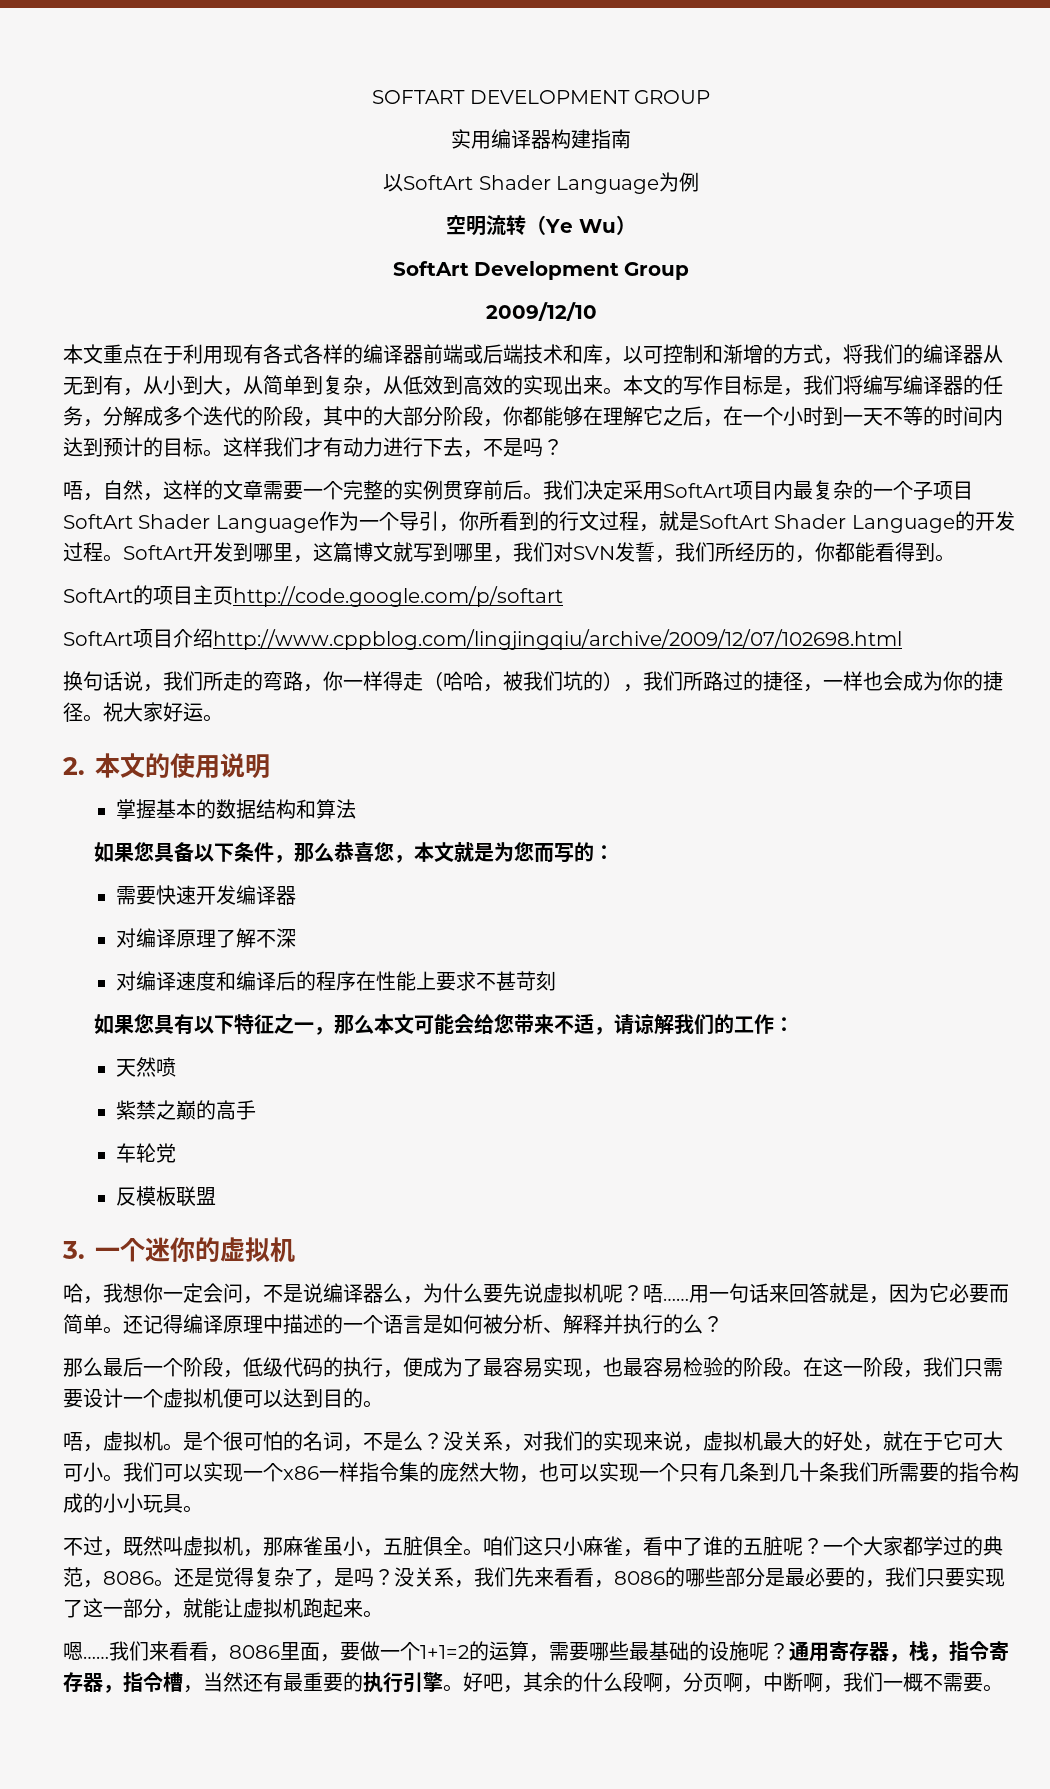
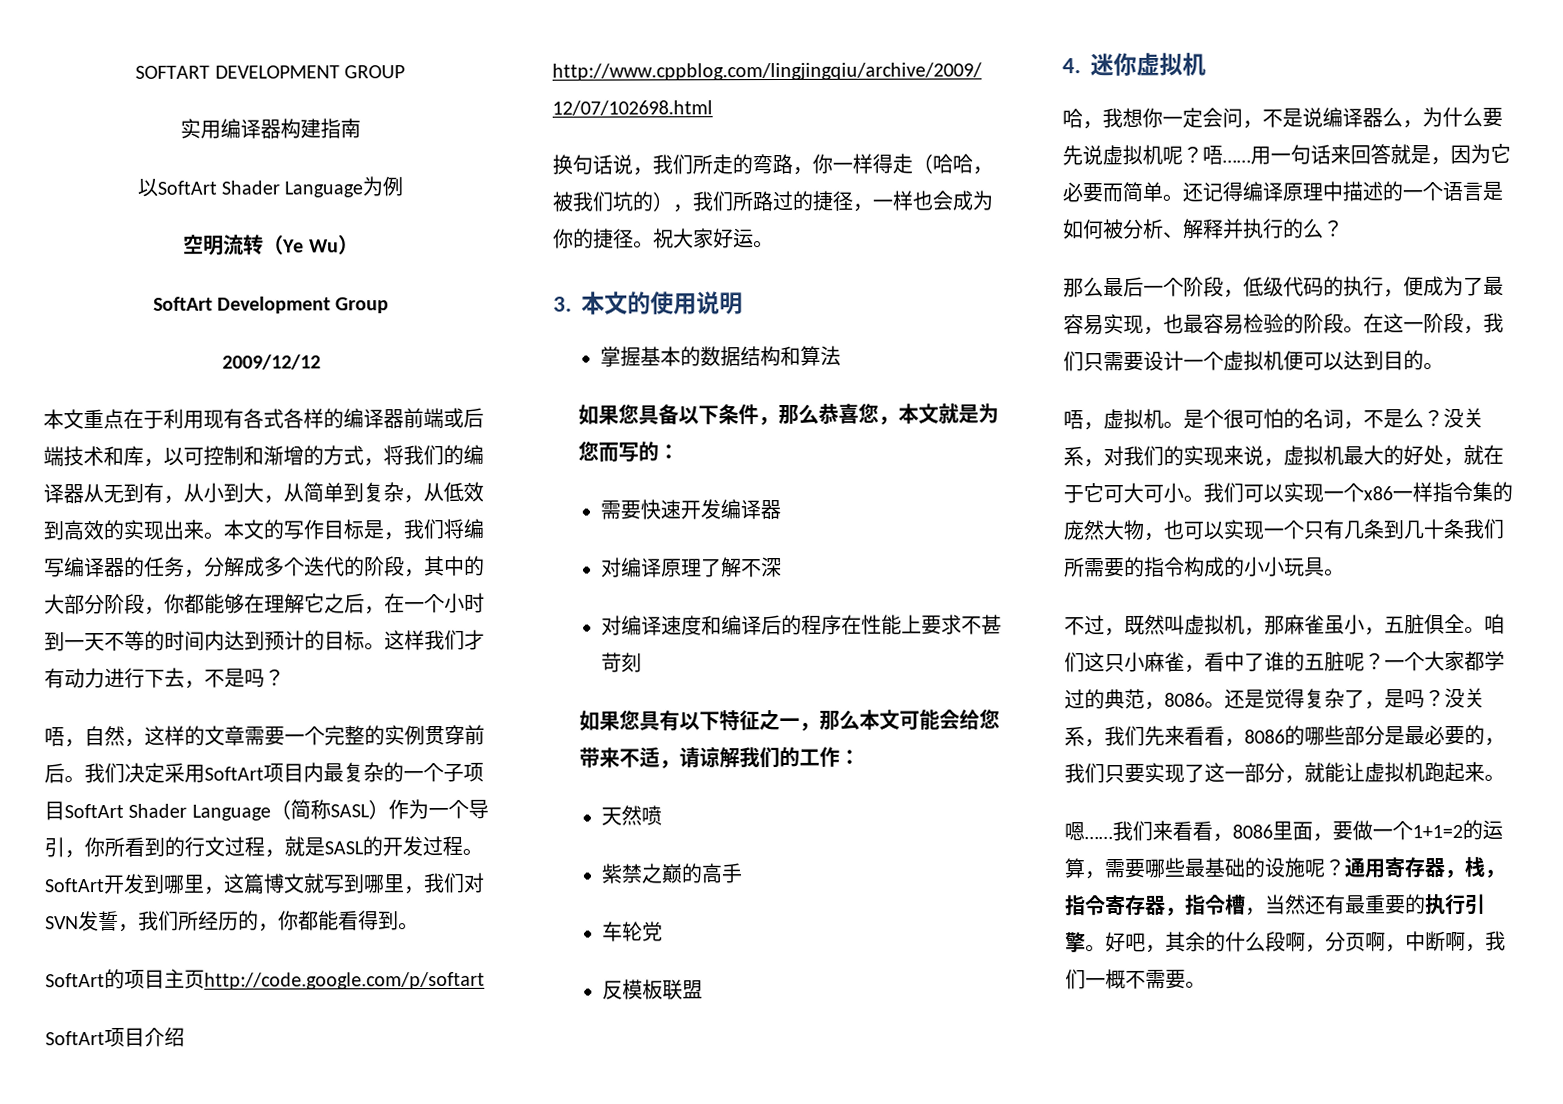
[485,302,597,321] 2009/12/10 -> [221,354,321,370] 2009/12/12
(319, 524) none -> [269,799,389,820] （简称SASL）
[698,514,955,533] SoftArt Shader Language -> [324,841,364,855] SASL
[63,757,85,775] 2. -> [553,296,572,312] 3.
[62,1237,220,1262] 3.一个迷你的 -> [1062,52,1137,77] 4.迷你

